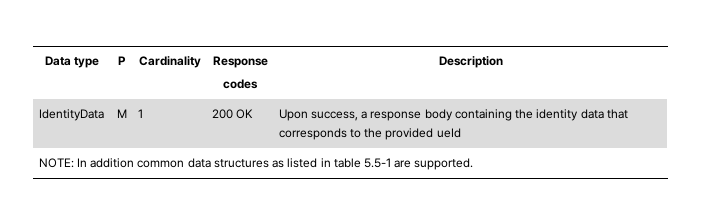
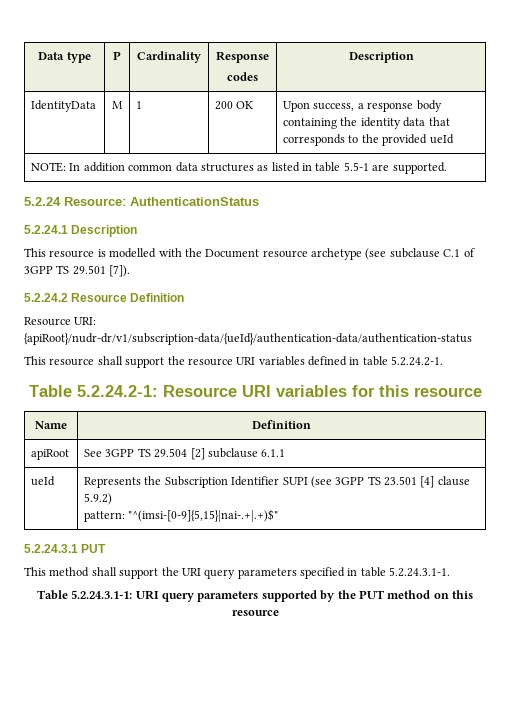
(474, 164) none -> [24,197,259,206] [24,225,138,237] [24,248,475,260] [24,265,131,277] [24,293,185,302] [24,317,97,326] [24,333,472,345] [24,356,444,368] [28,385,482,397] [35,421,67,429] [252,420,311,429] [31,449,70,460] [84,448,286,460] [31,476,56,486] [84,476,470,488] [84,493,113,505] [84,509,279,522] [24,544,107,553] [24,567,451,579] [36,590,474,602] [231,610,279,616] // 5.2.24 Resource: AuthenticationStatus // 5.2.24.1 Description // This resource is modelled with the Document resource archetype (see subclause C.1 of 3GPP TS 29.501 [7]). // 5.2.24.2 Resource Definition // Resource URI: {apiRoot}/nudr-dr/v1/subscription-data/{ueId}/authentication-data/authentication-status // This resource shall support the resource URI variables defined in table 5.2.24.2-1. // Table 5.2.24.2-1: Resource URI variables for this resource // Name | Definition // apiRoot | See 3GPP TS 29.504 [2] subclause 6.1.1 // ueId | Represents the Subscription Identifier SUPI (see 3GPP TS 23.501 [4] clause 5.9.2) // pattern: "^(imsi-[0-9]{5,15}|nai-.+|.+)$" // 5.2.24.3.1 PUT // This method shall support the URI query parameters specified in table 5.2.24.3.1-1. // Table 5.2.24.3.1-1: URI query parameters supported by the PUT method on this resource

